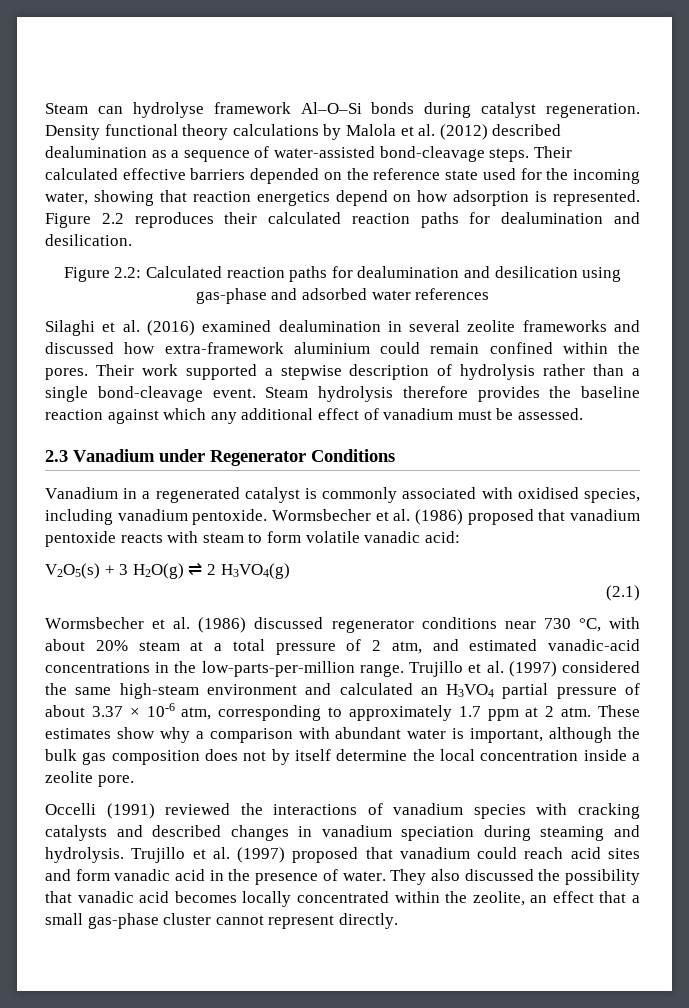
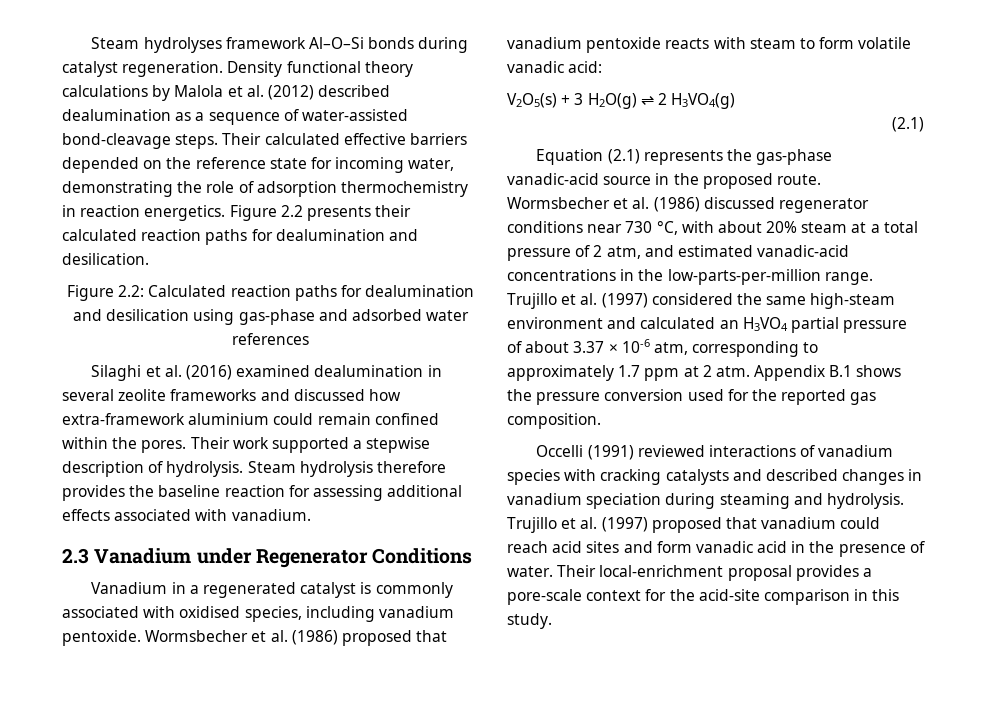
[45,102,204,118] Steam can hydrolyse -> [91,37,222,53] Steam hydrolyses
[482,168,641,184] [45,190,640,206] used for the incoming water, showing that reaction energetics depend on how adsorption is represented. -> [310,157,455,173] [62,181,468,197] [62,205,226,221] for incoming water, demonstrating the role of adsorption thermochemistry in reaction energetics.
[134,212,214,228] reproduces -> [306,206,371,221] presents
[460,364,640,380] [45,386,256,402] hydrolysis rather than a single bond-cleavage event. -> [166,461,244,477] hydrolysis.
[107,408,583,424] against which any additional effect of vanadium must be assessed. -> [288,485,463,501] [62,509,311,521] for assessing additional effects associated with vanadium.
(640, 593) none -> [536,149,833,165] [507,173,821,189] Equation (2.1) represents the gas-phase vanadic-acid source in the proposed route.
[598,705,640,717] [45,727,641,743] [45,749,640,765] [45,771,134,787] These estimates show why a comparison with abundant water is important, although the bulk gas composition does not by itself determine the local concentration inside a zeolite pore. -> [754,365,902,381] [507,389,877,405] [507,413,601,429] Appendix B.1 shows the pressure conversion used for the reported gas composition.
[240,803,263,815] the -> (705, 451) none
[390,869,640,885] [45,891,640,907] [45,913,398,929] They also discussed the possibility that vanadic acid becomes locally concentrated within the zeolite, an effect that a small gas-phase cluster cannot represent directly. -> [557,565,872,581] [507,589,900,605] [507,613,552,629] Their local-enrichment proposal provides a pore-scale context for the acid-site comparison in this study.

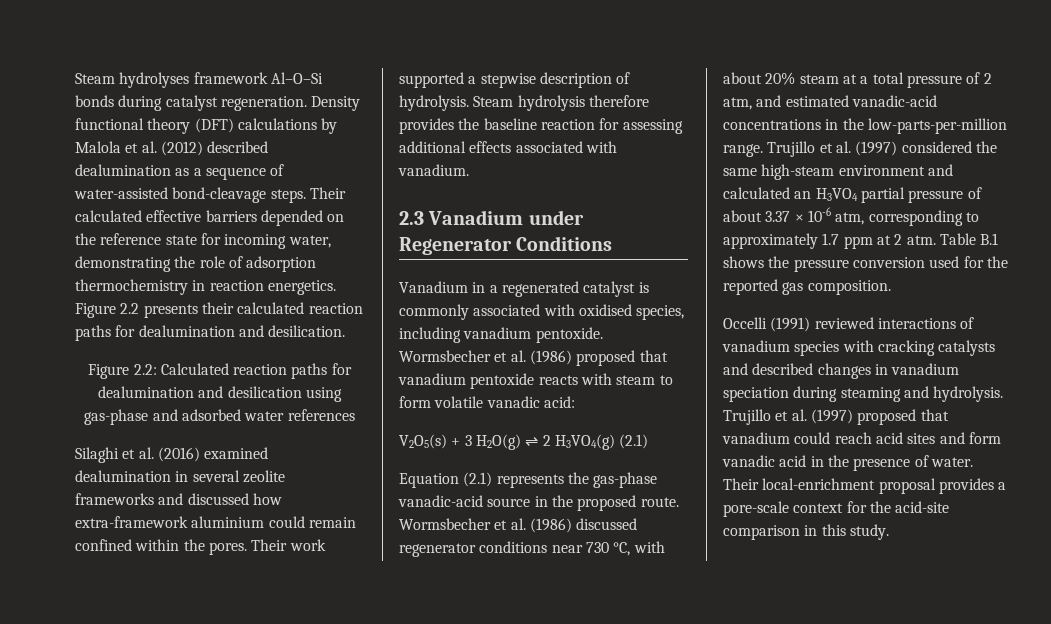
(413, 69) none -> [194,118,234,133] (DFT)
(736, 101) // -> (615, 442) none
[754,365,826,381] Appendix -> [939,233,976,245] Table

